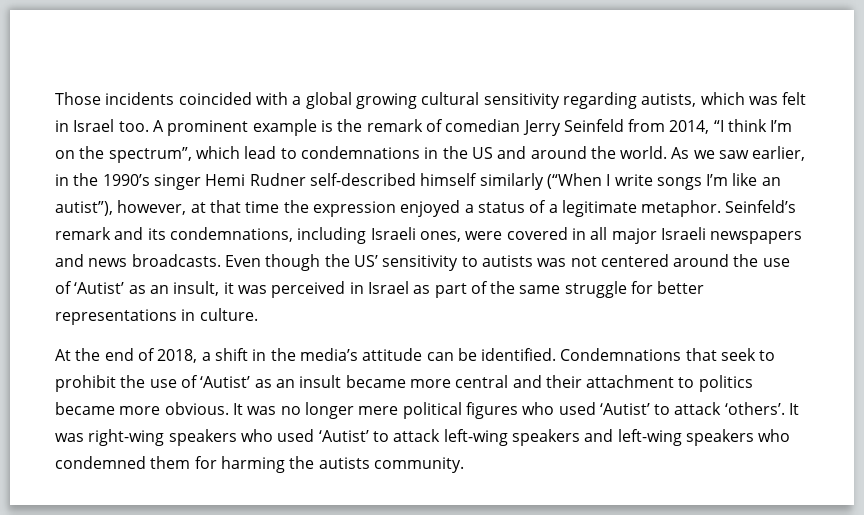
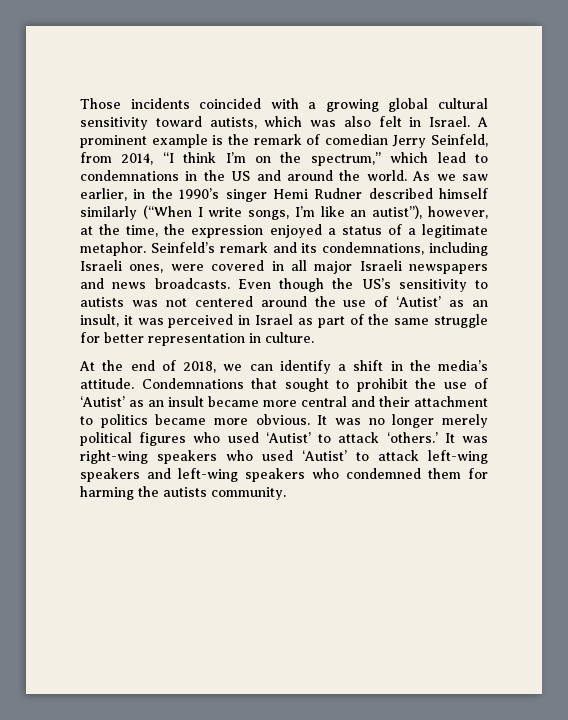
[305,92,417,109] global growing -> [325,98,429,112] growing global
[562,92,637,109] regarding -> [155,116,202,127] toward
(778, 100) none -> [343,116,371,127] also
[73,119,149,132] Israel too. -> [429,116,471,127] Israel.
[563,119,624,132] Seinfeld -> [431,134,488,147] Seinfeld,
[108,147,192,163] spectrum”, -> [310,152,381,166] spectrum,”
[309,173,416,186] self-described -> [368,188,433,199] described
[656,177,702,190] songs -> [248,210,290,220] songs,
[209,200,280,213] that time -> [99,224,159,237] the time,
[353,255,378,267] US’ -> [361,278,391,289] US’s
[55,309,177,325] representations -> [148,333,245,346] representation
(198, 356) none -> [223,360,331,374] we can identify
[362,348,557,361] attitude can be identified. -> [80,378,134,389] attitude.
[721,348,757,361] seek -> [284,378,329,392] sought
[358,406,399,415] mere -> [442,414,489,428] merely
[724,402,785,415] ‘others’. -> [386,432,438,443] ‘others.’

